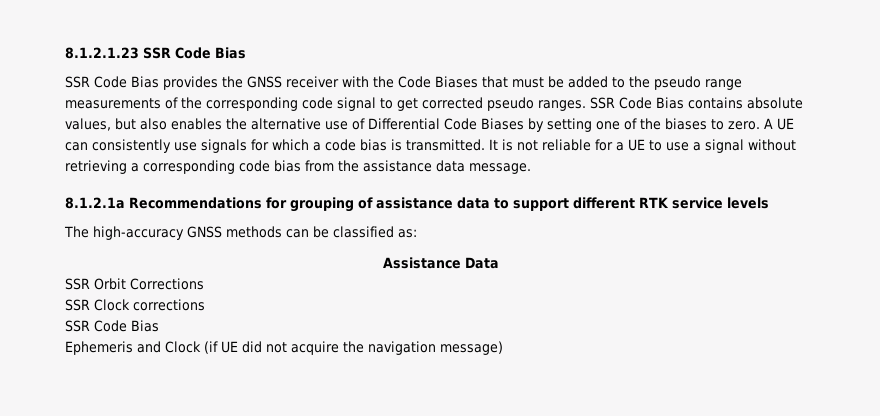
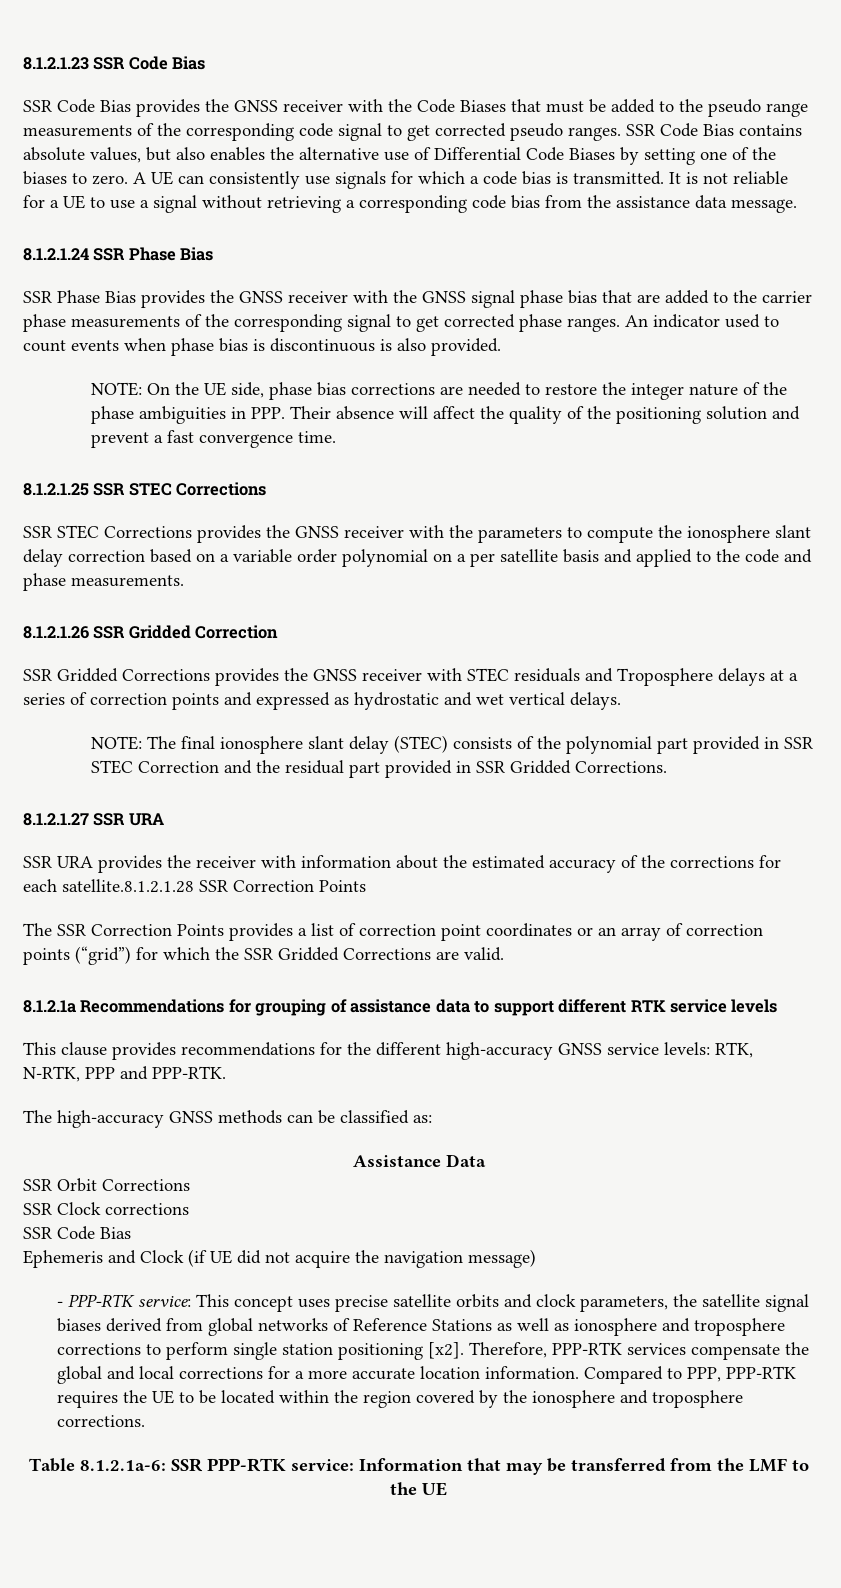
(531, 168) none -> [23,247,214,261] [23,290,812,308] [23,314,779,332] [23,338,501,356] [90,382,787,400] [90,406,800,424] [90,430,336,448] [23,482,267,496] [23,525,811,543] [23,549,812,567] [23,573,184,591] [23,625,279,639] [23,668,798,686] [23,692,621,710] [90,735,813,754] [90,760,667,778] [23,813,164,826] [23,855,781,873] [23,879,366,893] [23,923,763,941] [23,946,504,965] // 8.1.2.1.24 SSR Phase Bias // SSR Phase Bias provides the GNSS receiver with the GNSS signal phase bias that are added to the carrier phase measurements of the corresponding signal to get corrected phase ranges. An indicator used to count events when phase bias is discontinuous is also provided. // NOTE: On the UE side, phase bias corrections are needed to restore the integer nature of the phase ambiguities in PPP. Their absence will affect the quality of the positioning solution and prevent a fast convergence time. // 8.1.2.1.25 SSR STEC Corrections // SSR STEC Corrections provides the GNSS receiver with the parameters to compute the ionosphere slant delay correction based on a variable order polynomial on a per satellite basis and applied to the code and phase measurements. // 8.1.2.1.26 SSR Gridded Correction // SSR Gridded Corrections provides the GNSS receiver with STEC residuals and Troposphere delays at a series of correction points and expressed as hydrostatic and wet vertical delays. // NOTE: The final ionosphere slant delay (STEC) consists of the polynomial part provided in SSR STEC Correction and the residual part provided in SSR Gridded Corrections. // 8.1.2.1.27 SSR URA // SSR URA provides the receiver with information about the estimated accuracy of the corrections for each satellite.8.1.2.1.28 SSR Correction Points // The SSR Correction Points provides a list of correction point coordinates or an array of correction points (“grid”) for which the SSR Gridded Corrections are valid.
(769, 203) none -> [23,1042,753,1060] [23,1066,226,1082] // This clause provides recommendations for the different high-accuracy GNSS service levels: RTK, N-RTK, PPP and PPP-RTK.
(503, 348) none -> [56,1294,809,1312] [56,1318,785,1336] [56,1342,809,1360] [56,1366,796,1384] [56,1390,743,1408] [56,1415,145,1427] [28,1458,809,1475] [390,1482,447,1496] // - PPP-RTK service: This concept uses precise satellite orbits and clock parameters, the satellite signal biases derived from global networks of Reference Stations as well as ionosphere and troposphere corrections to perform single station positioning [x2]. Therefore, PPP-RTK services compensate the global and local corrections for a more accurate location information. Compared to PPP, PPP-RTK requires the UE to be located within the region covered by the ionosphere and troposphere corrections. // Table 8.1.2.1a-6: SSR PPP-RTK service: Information that may be transferred from the LMF to the UE

